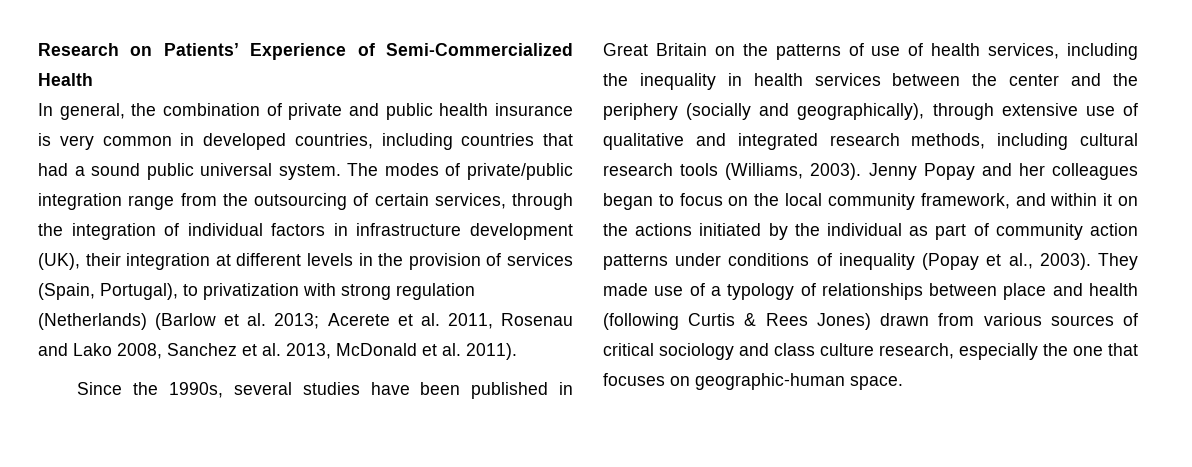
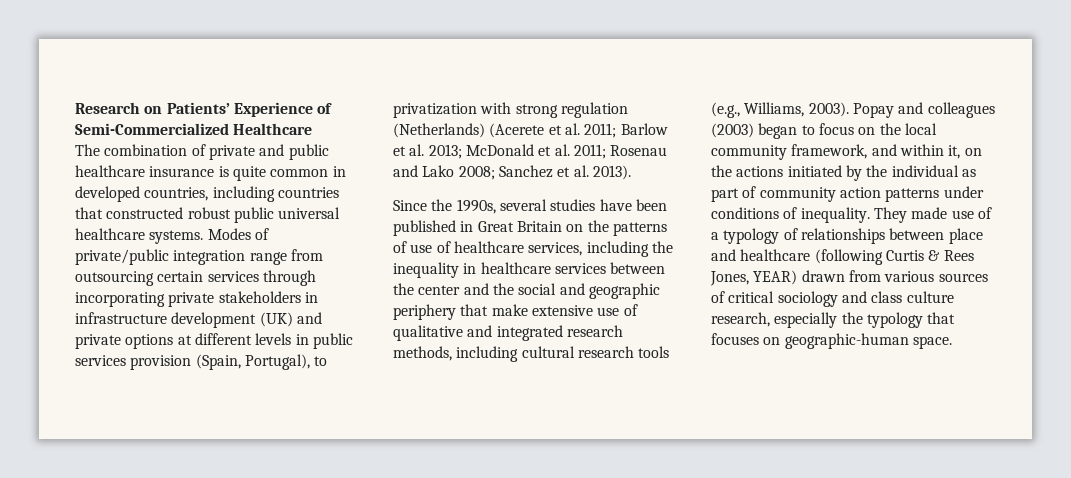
[38,73,93,86] [38,103,157,120] Health // In general, the -> [233,123,313,135] [75,144,100,156] Healthcare // The
[439,103,489,116] health -> [75,165,145,177] healthcare
[59,135,94,150] very -> [232,166,266,181] quite
[38,163,439,180] had a sound public universal system. The modes -> [106,207,341,223] [75,228,251,244] constructed robust public universal healthcare systems. Modes
[222,193,573,210] [38,223,573,240] [38,253,574,270] the outsourcing of certain services, through the integration of individual factors in infrastructure development (UK), their integration at different levels in the provision of services -> [75,270,316,286] [75,291,318,307] [75,312,322,328] [75,333,353,349] [75,355,192,370] outsourcing certain services through incorporating private stakeholders in infrastructure development (UK) and private options at different levels in public services provision
[155,313,217,330] (Barlow -> [489,123,668,138] (Acerete et al. 2011; Barlow
[327,313,493,329] Acerete et al. 2011, -> [465,144,606,159] McDonald et al. 2011;
[117,343,162,359] 2008, -> [458,166,495,180] 2008;
[286,343,517,360] 2013, McDonald et al. 2011). -> [592,165,631,180] 2013).
[931,43,981,56] health -> [453,241,524,253] healthcare
[753,73,803,86] health -> [480,262,551,274] healthcare
[603,103,994,120] periphery (socially and geographically), through -> [518,283,660,299] [393,304,528,320] social and geographic periphery that make
[725,163,1138,180] (Williams, 2003). Jenny Popay and her colleagues -> [711,102,995,118] [711,123,754,138] (e.g., Williams, 2003). Popay and colleagues (2003)
[1103,193,1113,206] it -> [948,145,961,159] it,
[838,253,1091,270] inequality (Popay et al., 2003). -> [800,207,870,223] inequality.
[1089,283,1138,296] health -> [740,249,811,261] healthcare
[816,313,871,330] Jones) -> [710,270,798,286] Jones, YEAR)
[1073,346,1103,356] one -> [866,312,923,328] typology

